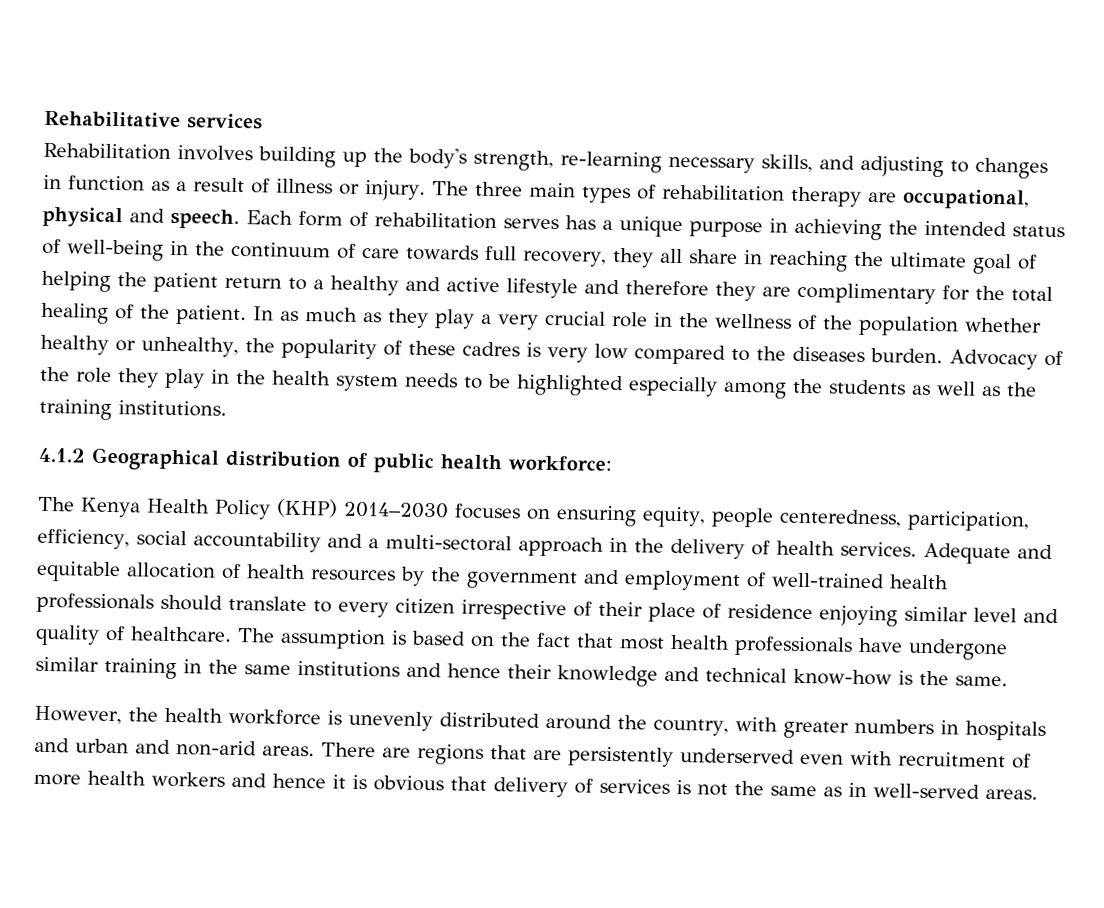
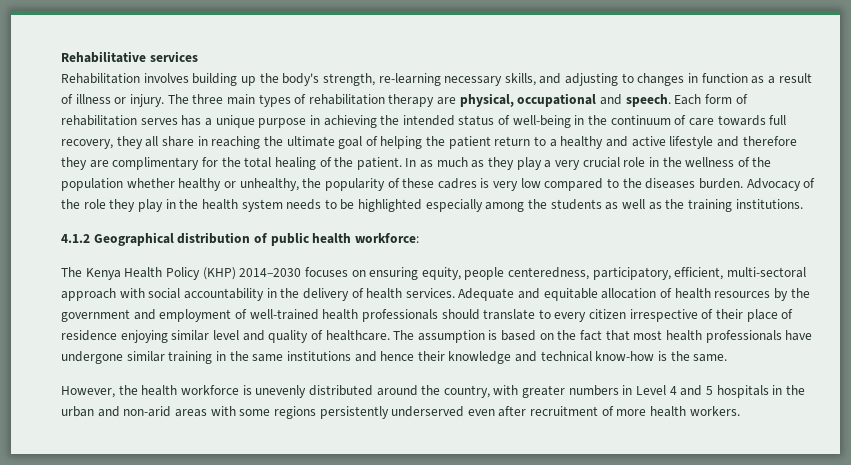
[901,188,1030,210] [42,206,123,228] occupational, physical -> [459,93,597,107] physical, occupational
[906,510,1030,532] [37,528,604,557] participation, efficiency, social accountability and a multi-sectoral approach -> [592,267,807,280] [61,288,264,301] participatory, efficient, multi-sectoral approach with social accountability
[964,720,1046,741] [34,737,562,765] hospitals and urban and non-arid areas. There are regions that are -> [636,385,805,398] [61,406,316,419] Level 4 and 5 hospitals in the urban and non-arid areas with some regions
[850,750,893,766] with -> [498,406,527,417] after
[151,771,1038,800] workers and hence it is obvious that delivery of services is not the same as in well-served areas. -> [689,406,740,416] workers.

